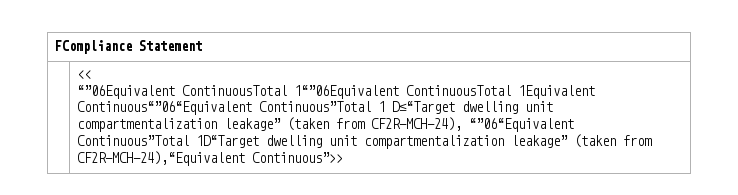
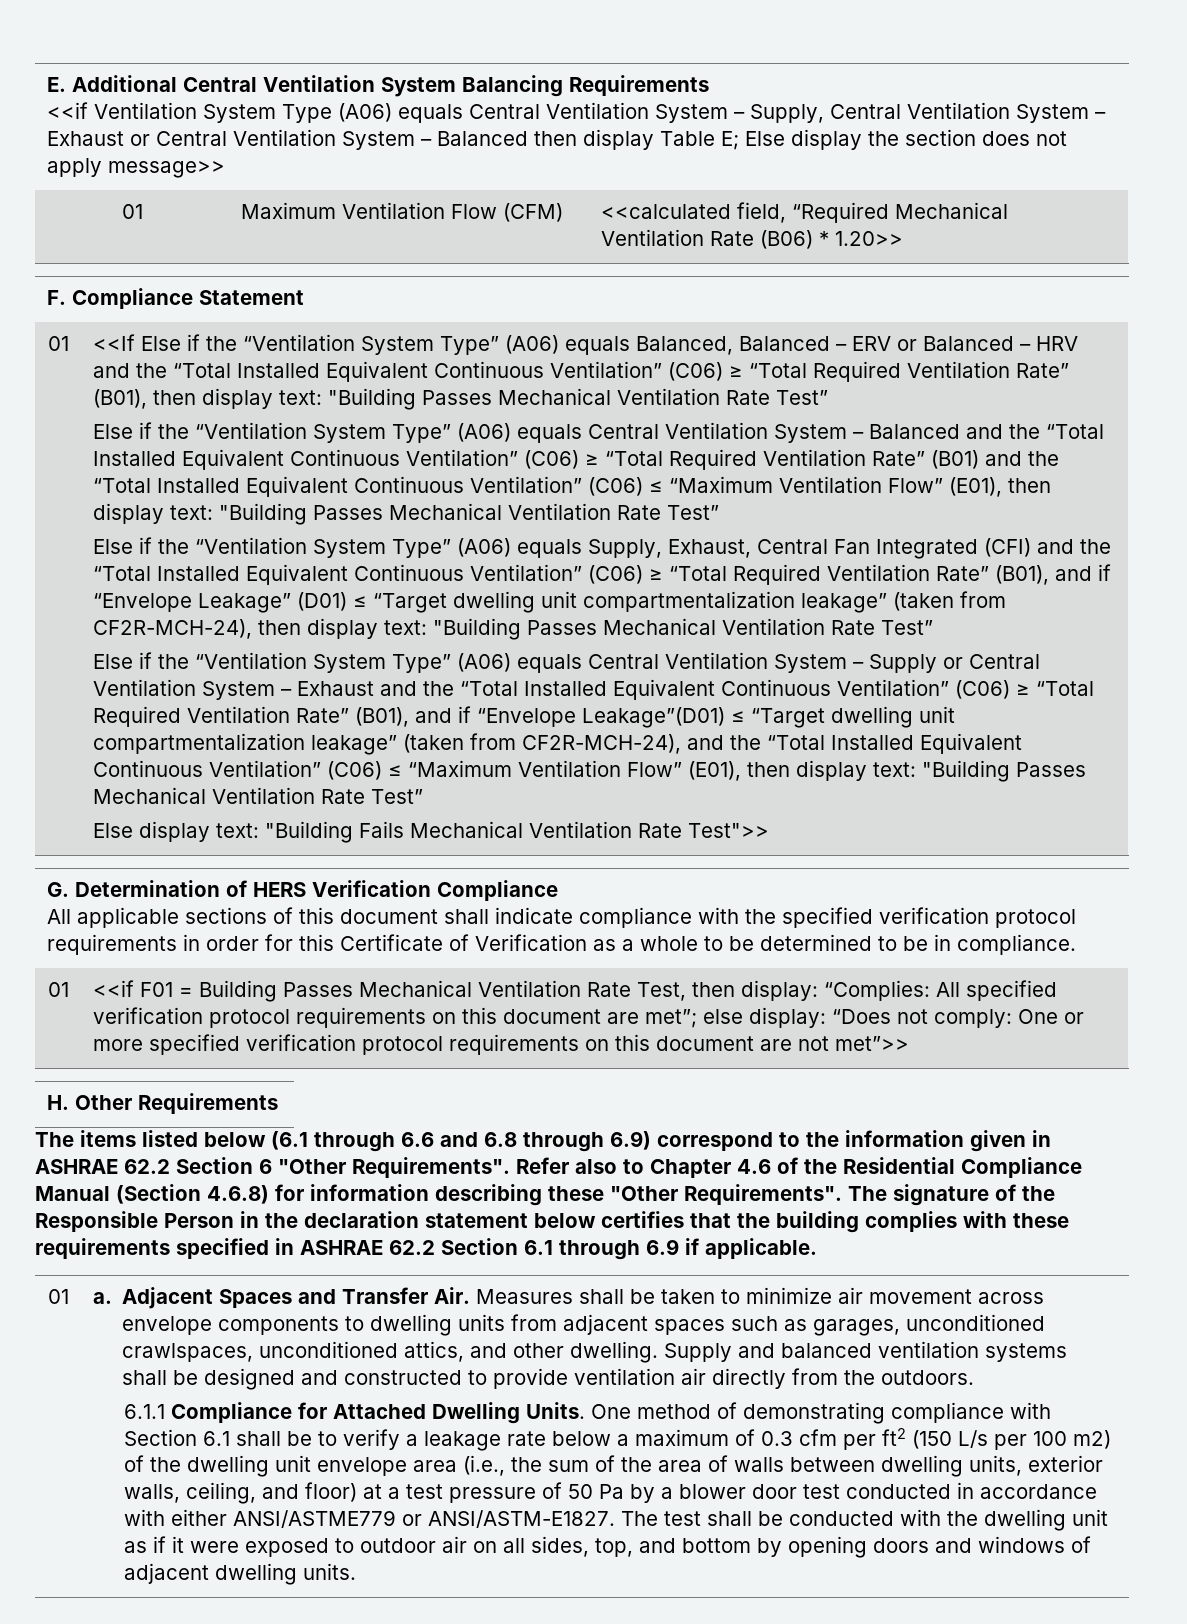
[55,40,203,54] [77,70,92,79] [77,85,596,99] [77,101,554,115] [77,117,575,132] [77,134,653,149] [77,151,344,166] FCompliance Statement // | << // “”06Equivalent ContinuousTotal 1“”06Equivalent ContinuousTotal 1Equivalent Continuous“”06“Equivalent Continuous”Total 1 D≤“Target dwelling unit compartmentalization leakage” (taken from CF2R-MCH-24), “”06“Equivalent Continuous”Total 1D“Target dwelling unit compartmentalization leakage” (taken from CF2R-MCH-24),“Equivalent Continuous”>> -> [47,75,710,97] [47,102,1107,123] [47,129,1068,150] [47,158,226,178] [122,204,143,219] [241,202,564,222] [601,202,1009,223] [601,229,904,249] [47,288,305,309] [48,336,69,351] [93,334,1079,355] [93,361,1070,382] [93,388,829,410] [93,422,1105,443] [93,449,1060,470] [93,476,1052,497] [93,503,720,525] [93,537,1112,559] [93,564,1112,585] [93,591,1007,613] [93,618,934,640] [93,652,1041,673] [93,679,1095,700] [93,706,956,728] [93,733,1023,755] [93,760,1087,782] [93,787,424,804] [93,821,770,843] [47,880,559,901] [47,907,1077,928] [47,934,1077,955] [48,982,69,997] [93,980,1058,1002] [93,1007,1085,1028] [93,1034,910,1055] [47,1093,279,1114] [35,1130,1051,1152] [35,1157,1082,1178] [35,1184,1055,1206] [35,1211,1069,1233] [35,1238,817,1260] [48,1289,69,1304] [93,1287,1045,1309] [122,1314,1046,1336] [122,1341,1068,1363] [122,1368,975,1390] [124,1402,1052,1424] [124,1428,1112,1451] [124,1455,1104,1477] [124,1482,1098,1504] [124,1509,1109,1531] [124,1536,1092,1558] [124,1563,357,1585] E. Additional Central Ventilation System Balancing Requirements // <<if Ventilation System Type (A06) equals Central Ventilation System – Supply, Central Ventilation System – Exhaust or Central Ventilation System – Balanced then display Table E; Else display the section does not apply message>> // 01 | Maximum Ventilation Flow (CFM) | <<calculated field, “Required Mechanical Ventilation Rate (B06) * 1.20>> // F. Compliance Statement // 01 | <<If Else if the “Ventilation System Type” (A06) equals Balanced, Balanced – ERV or Balanced – HRV and the “Total Installed Equivalent Continuous Ventilation” (C06) ≥ “Total Required Ventilation Rate” (B01), then display text: "Building Passes Mechanical Ventilation Rate Test” // Else if the “Ventilation System Type” (A06) equals Central Ventilation System – Balanced and the “Total Installed Equivalent Continuous Ventilation” (C06) ≥ “Total Required Ventilation Rate” (B01) and the “Total Installed Equivalent Continuous Ventilation” (C06) ≤ “Maximum Ventilation Flow” (E01), then display text: "Building Passes Mechanical Ventilation Rate Test” // Else if the “Ventilation System Type” (A06) equals Supply, Exhaust, Central Fan Integrated (CFI) and the “Total Installed Equivalent Continuous Ventilation” (C06) ≥ “Total Required Ventilation Rate” (B01), and if “Envelope Leakage” (D01) ≤ “Target dwelling unit compartmentalization leakage” (taken from CF2R-MCH-24), then display text: "Building Passes Mechanical Ventilation Rate Test” // Else if the “Ventilation System Type” (A06) equals Central Ventilation System – Supply or Central Ventilation System – Exhaust and the “Total Installed Equivalent Continuous Ventilation” (C06) ≥ “Total Required Ventilation Rate” (B01), and if “Envelope Leakage”(D01) ≤ “Target dwelling unit compartmentalization leakage” (taken from CF2R-MCH-24), and the “Total Installed Equivalent Continuous Ventilation” (C06) ≤ “Maximum Ventilation Flow” (E01), then display text: "Building Passes Mechanical Ventilation Rate Test” // Else display text: "Building Fails Mechanical Ventilation Rate Test">> // G. Determination of HERS Verification Compliance // All applicable sections of this document shall indicate compliance with the specified verification protocol requirements in order for this Certificate of Verification as a whole to be determined to be in compliance. // 01 | <<if F01 = Building Passes Mechanical Ventilation Rate Test, then display: “Complies: All specified verification protocol requirements on this document are met”; else display: “Does not comply: One or more specified verification protocol requirements on this document are not met”>> // H. Other Requirements // The items listed below (6.1 through 6.6 and 6.8 through 6.9) correspond to the information given in ASHRAE 62.2 Section 6 "Other Requirements". Refer also to Chapter 4.6 of the Residential Compliance Manual (Section 4.6.8) for information describing these "Other Requirements". The signature of the Responsible Person in the declaration statement below certifies that the building complies with these requirements specified in ASHRAE 62.2 Section 6.1 through 6.9 if applicable. // 01 | a. Adjacent Spaces and Transfer Air. Measures shall be taken to minimize air movement across envelope components to dwelling units from adjacent spaces such as garages, unconditioned crawlspaces, unconditioned attics, and other dwelling. Supply and balanced ventilation systems shall be designed and constructed to provide ventilation air directly from the outdoors. // 6.1.1 Compliance for Attached Dwelling Units. One method of demonstrating compliance with Section 6.1 shall be to verify a leakage rate below a maximum of 0.3 cfm per ft2 (150 L/s per 100 m2) of the dwelling unit envelope area (i.e., the sum of the area of walls between dwelling units, exterior walls, ceiling, and floor) at a test pressure of 50 Pa by a blower door test conducted in accordance with either ANSI/ASTME779 or ANSI/ASTM-E1827. The test shall be conducted with the dwelling unit as if it were exposed to outdoor air on all sides, top, and bottom by opening doors and windows of adjacent dwelling units.

